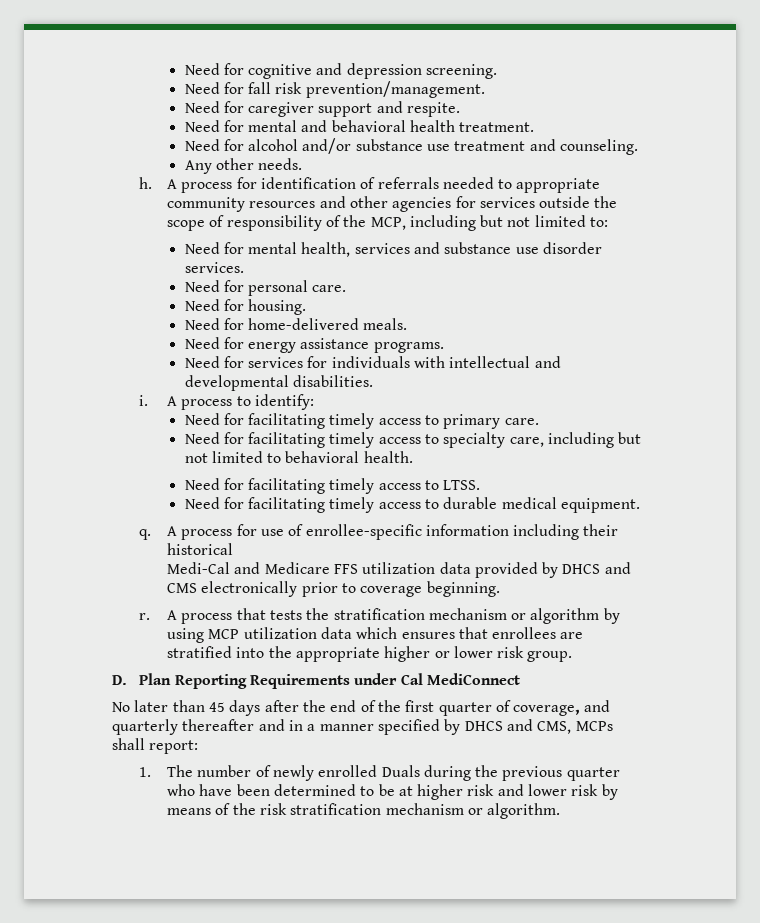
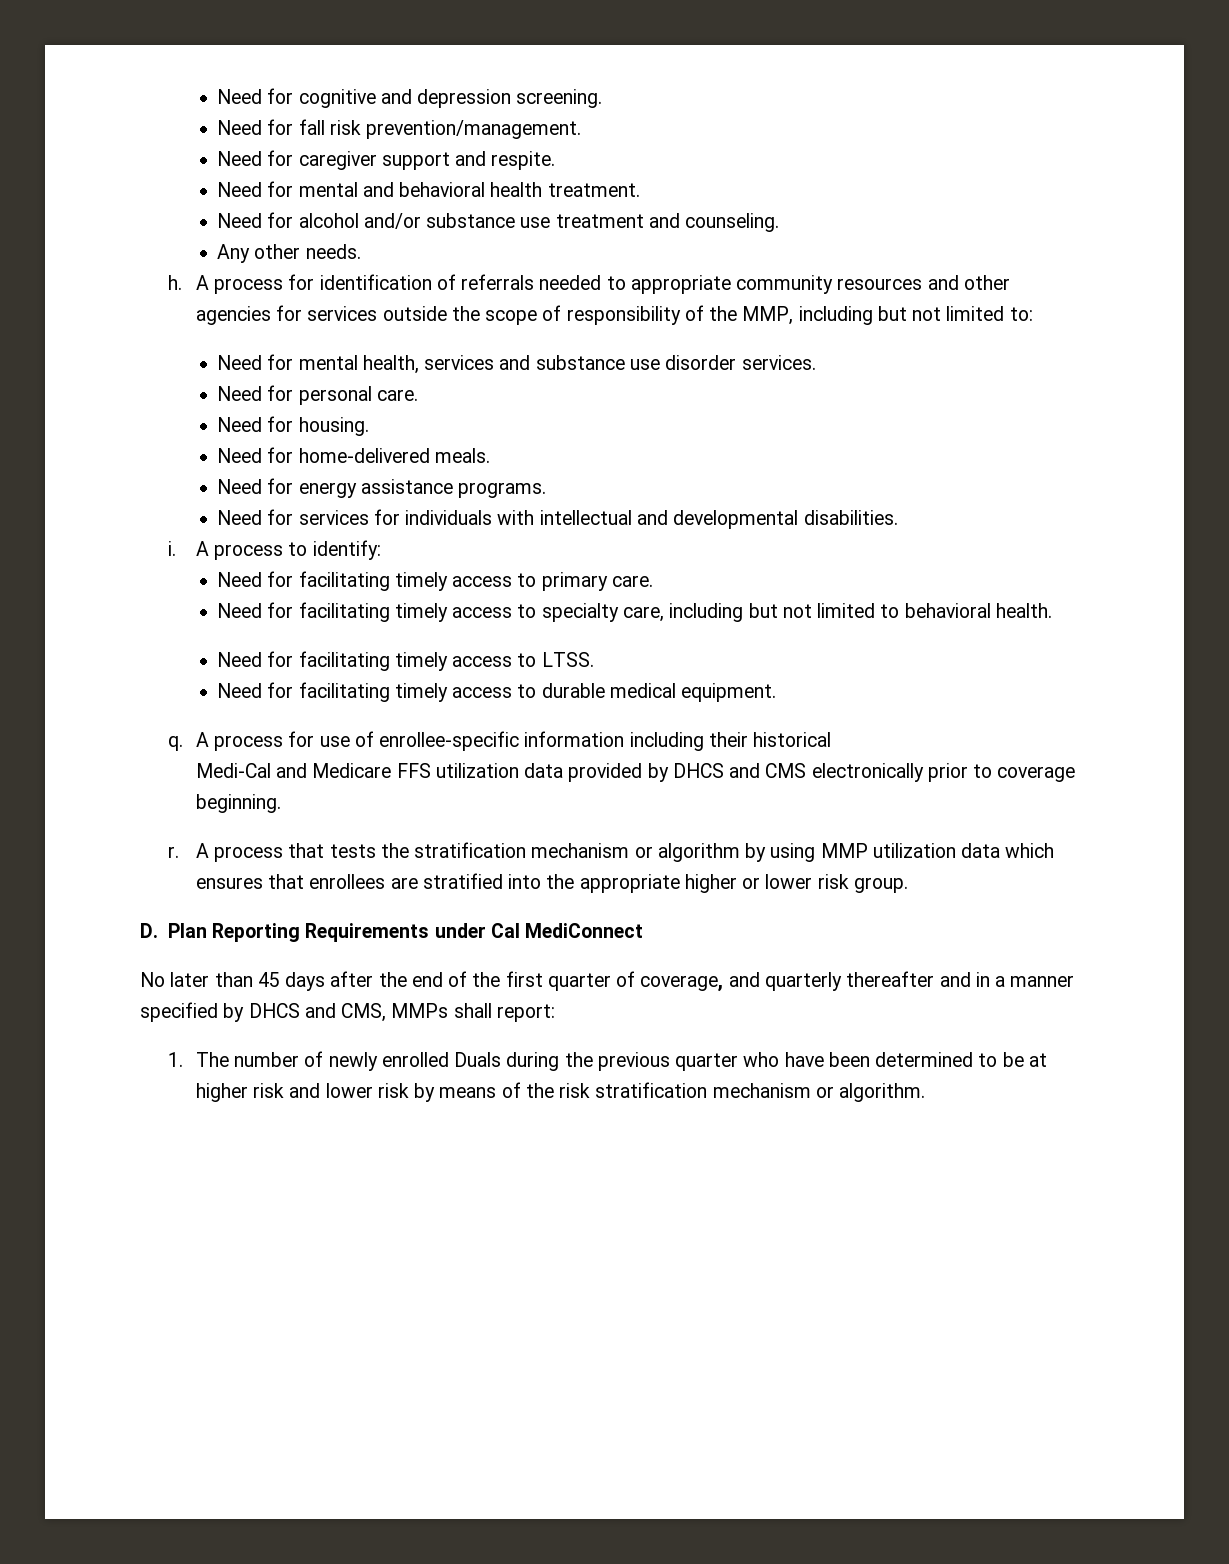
[370,217,406,230] MCP, -> [742,306,794,325] MMP,
[208,629,240,639] MCP -> [820,843,868,858] MMP
[575,721,613,731] MCPs -> [391,1003,449,1018] MMPs

